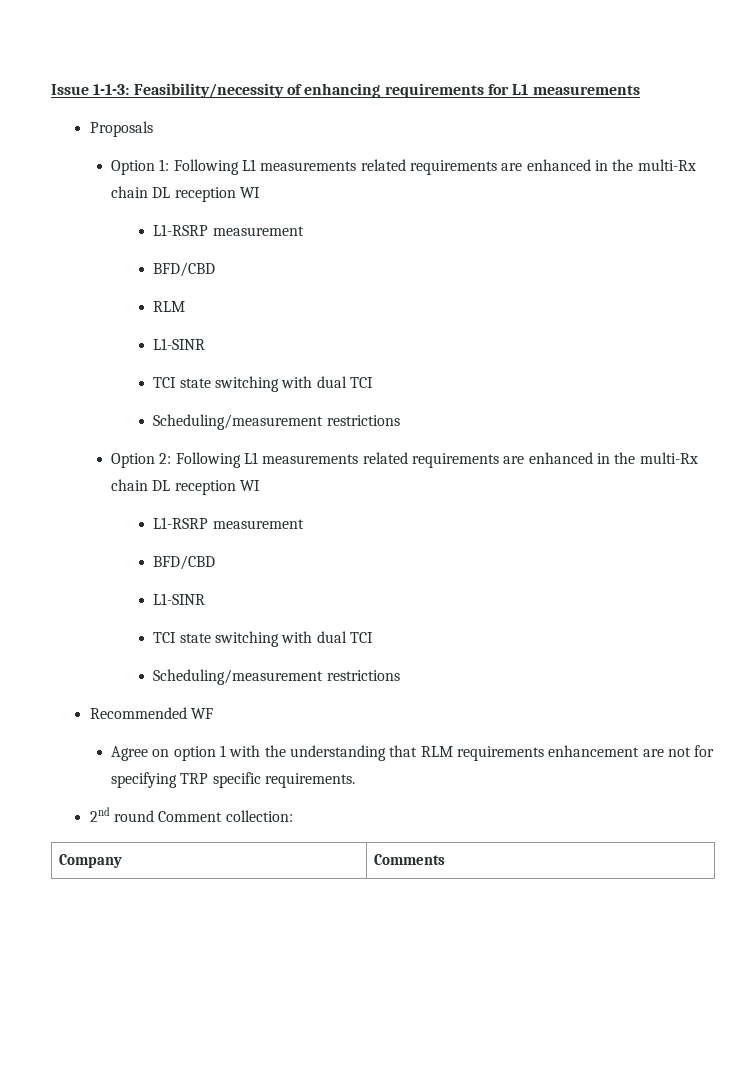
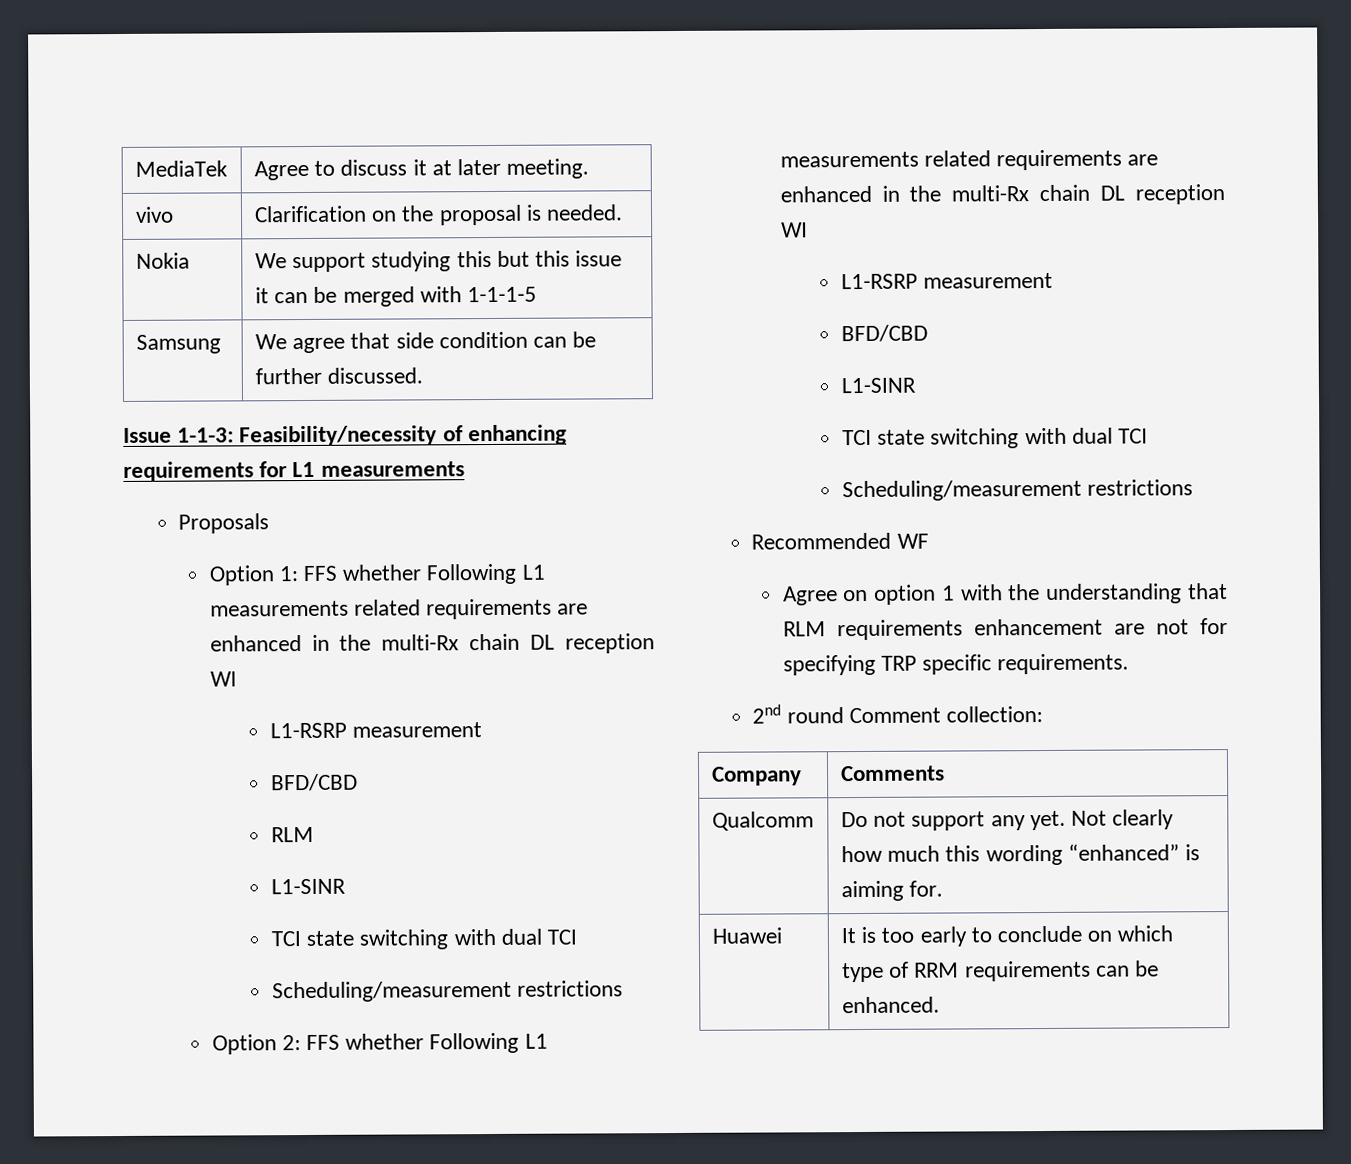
(51, 89) none -> [134,160,228,177] [253,158,590,181] [134,206,174,223] [253,204,623,226] [135,252,190,269] [254,250,623,273] [254,286,537,307] [135,334,221,354] [254,331,597,354] [254,367,424,385] MediaTek | Agree to discuss it at later meeting. // vivo | Clarification on the proposal is needed. // Nokia | We support studying this but this issue it can be merged with 1-1-1-5 // Samsung | We agree that side condition can be further discussed. //
(170, 165) none -> [303,564,422,582] FFS whether
(172, 458) none -> [306,1033,425,1051] FFS whether
(445, 859) none -> [711,811,814,831] [840,809,1175,831] [840,843,1200,866] [840,880,944,902] [711,927,782,944] [840,925,1174,947] [841,960,1159,983] [841,996,940,1014] // Qualcomm | Do not support any yet. Not clearly how much this wording “enhanced” is aiming for. // Huawei | It is too early to conclude on which type of RRM requirements can be enhanced.

